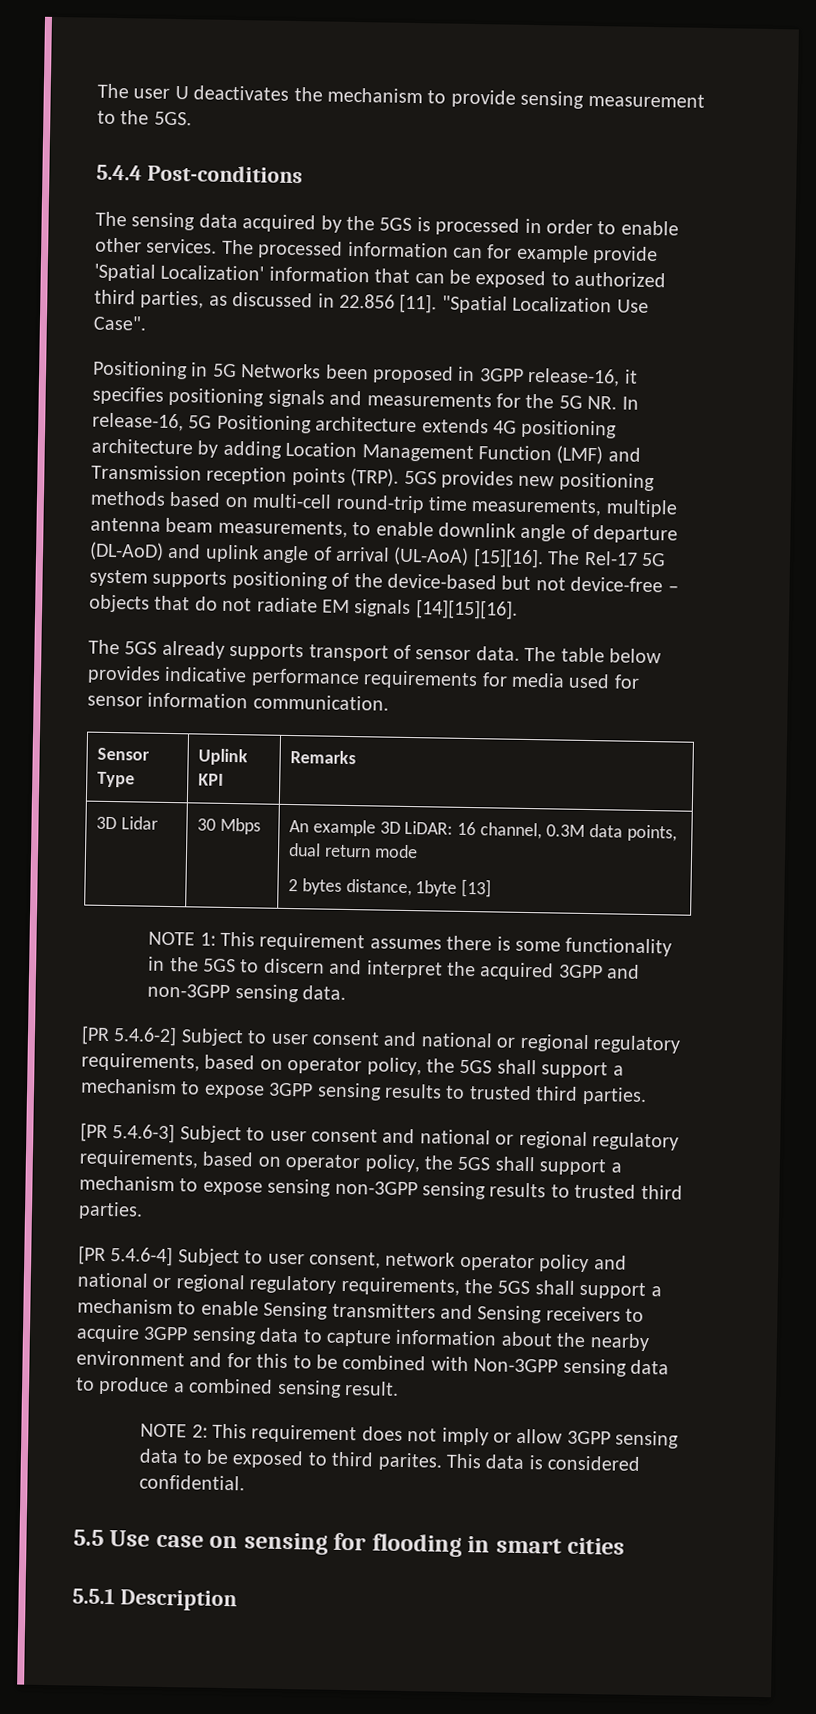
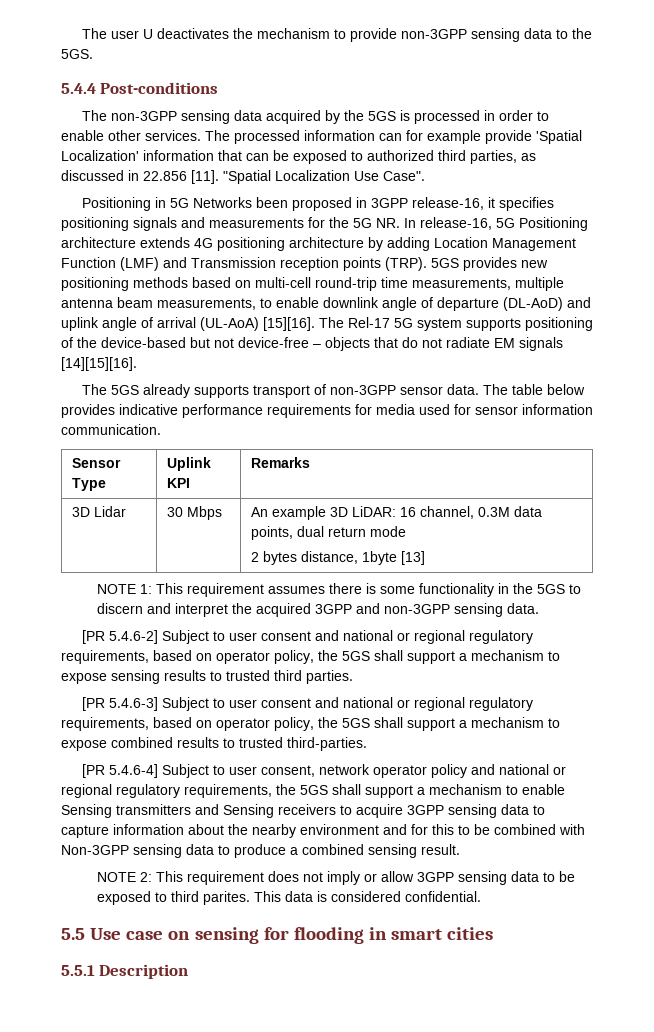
[520,90,705,109] sensing measurement -> [400,28,552,42] non-3GPP sensing data
(127, 219) none -> [110,111,177,121] non-3GPP
(411, 652) none -> [329,385,396,395] non-3GPP
[268,1082,314,1097] 3GPP -> (107, 678) none
[267,1178,683,1200] [78,1201,143,1220] sensing non-3GPP sensing results to trusted third parties. -> [111,737,367,751] combined results to trusted third-parties.

